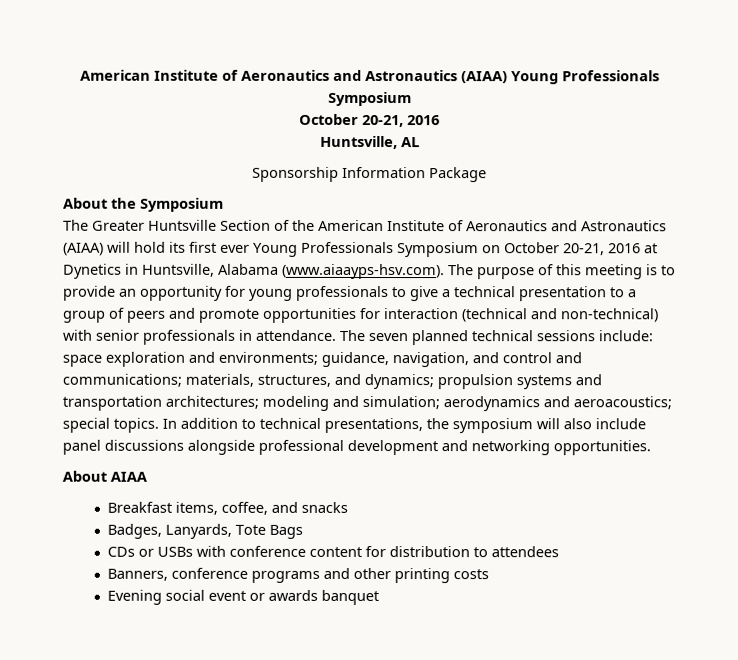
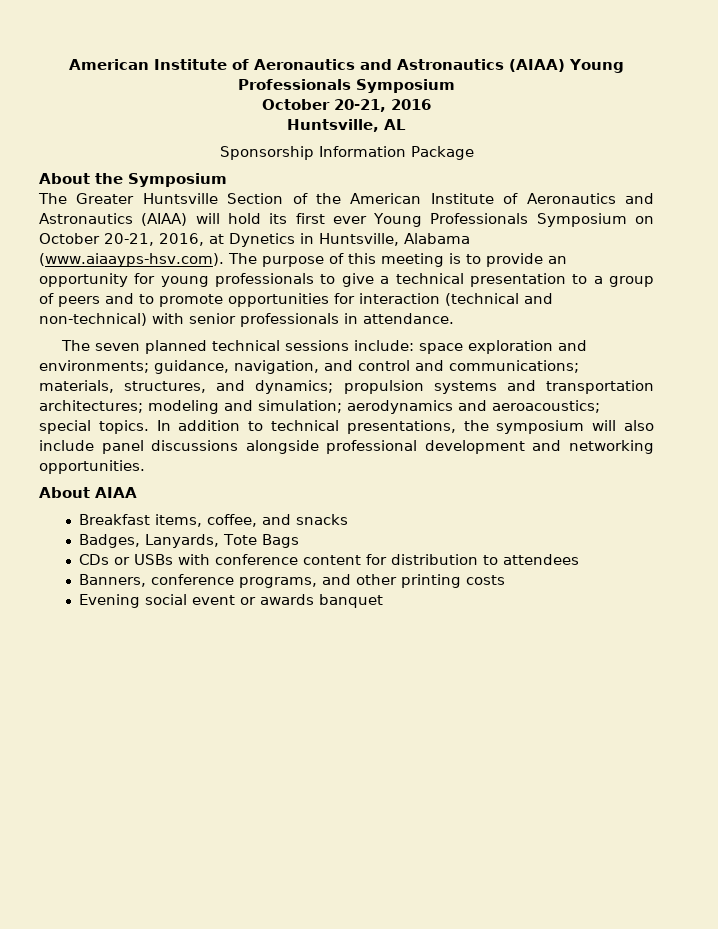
[608,243,641,254] 2016 -> [159,233,204,246] 2016,
(196, 313) none -> [139,294,154,304] to
(337, 335) none -> (454, 318) //
[250,570,320,583] programs -> [239,577,318,588] programs,

